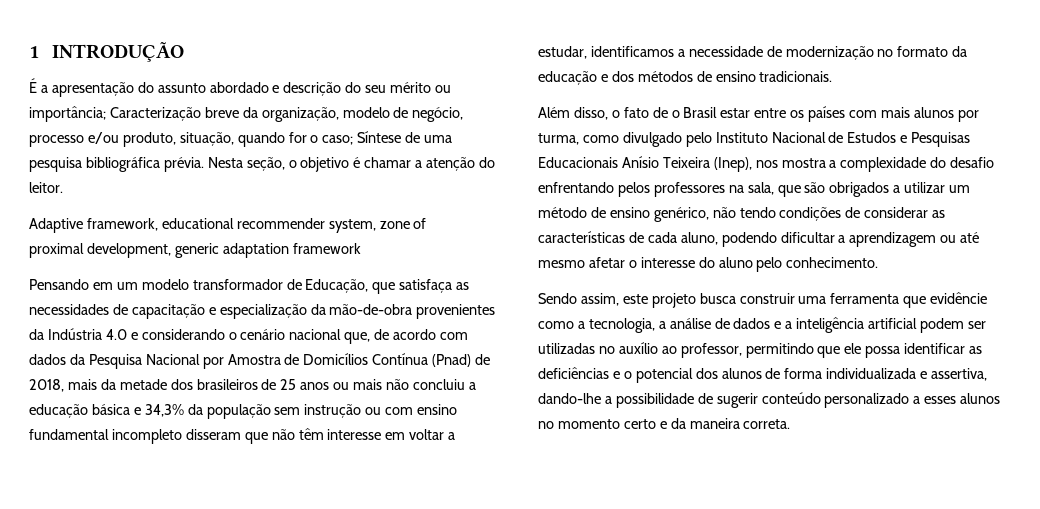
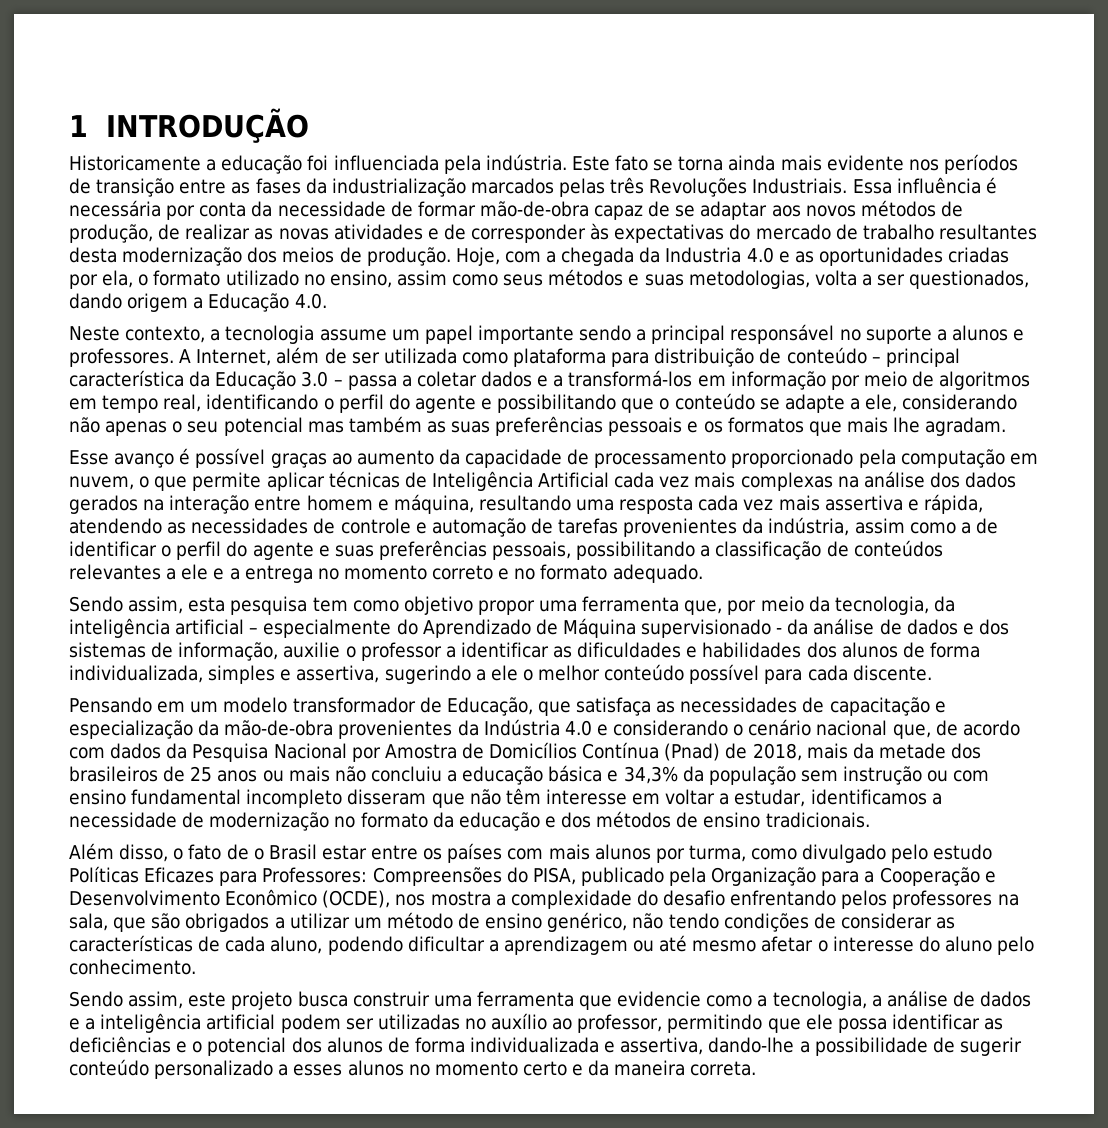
[29,78,452,97] [29,106,464,122] [29,131,453,147] [29,157,496,172] [29,182,63,193] [29,218,427,233] [29,243,361,258] É a apresentação do assunto abordado e descrição do seu mérito ou importância; Caracterização breve da organização, modelo de negócio, processo e/ou produto, situação, quando for o caso; Síntese de uma pesquisa bibliográfica prévia. Nesta seção, o objetivo é chamar a atenção do leitor. // Adaptive framework, educational recommender system, zone of // proximal development, generic adaptation framework -> [69,154,1018,174] [69,177,997,197] [69,200,963,220] [69,223,1037,243] [69,247,1010,266] [69,269,1030,289] [69,293,327,312] [69,324,1025,344] [69,347,960,367] [69,370,1031,390] [69,393,1018,413] [69,416,1007,436] [69,448,1038,468] [69,471,1017,491] [69,494,983,514] [69,517,998,537] [69,540,943,560] [69,564,703,583] [69,596,955,615] [69,618,1009,638] [69,642,980,661] [69,664,932,684] Historicamente a educação foi influenciada pela indústria. Este fato se torna ainda mais evidente nos períodos de transição entre as fases da industrialização marcados pelas três Revoluções Industriais. Essa influência é necessária por conta da necessidade de formar mão-de-obra capaz de se adaptar aos novos métodos de produção, de realizar as novas atividades e de corresponder às expectativas do mercado de trabalho resultantes desta modernização dos meios de produção. Hoje, com a chegada da Industria 4.0 e as oportunidades criadas por ela, o formato utilizado no ensino, assim como seus métodos e suas metodologias, volta a ser questionados, dando origem a Educação 4.0. // Neste contexto, a tecnologia assume um papel importante sendo a principal responsável no suporte a alunos e professores. A Internet, além de ser utilizada como plataforma para distribuição de conteúdo – principal característica da Educação 3.0 – passa a coletar dados e a transformá-los em informação por meio de algoritmos em tempo real, identificando o perfil do agente e possibilitando que o conteúdo se adapte a ele, considerando não apenas o seu potencial mas também as suas preferências pessoais e os formatos que mais lhe agradam. // Esse avanço é possível graças ao aumento da capacidade de processamento proporcionado pela computação em nuvem, o que permite aplicar técnicas de Inteligência Artificial cada vez mais complexas na análise dos dados gerados na interação entre homem e máquina, resultando uma resposta cada vez mais assertiva e rápida, atendendo as necessidades de controle e automação de tarefas provenientes da indústria, assim como a de identificar o perfil do agente e suas preferências pessoais, possibilitando a classificação de conteúdos relevantes a ele e a entrega no momento correto e no formato adequado. // Sendo assim, esta pesquisa tem como objetivo propor uma ferramenta que, por meio da tecnologia, da inteligência artificial – especialmente do Aprendizado de Máquina supervisionado - da análise de dados e dos sistemas de informação, auxilie o professor a identificar as dificuldades e habilidades dos alunos de forma individualizada, simples e assertiva, sugerindo a ele o melhor conteúdo possível para cada discente.
[715,132,971,147] [538,156,752,172] Instituto Nacional de Estudos e Pesquisas Educacionais Anísio Teixeira (Inep), -> [933,844,993,860] [69,866,996,886] [69,889,391,908] estudo Políticas Eficazes para Professores: Compreensões do PISA, publicado pela Organização para a Cooperação e Desenvolvimento Econômico (OCDE),
[930,292,988,304] evidêncie -> [617,991,702,1007] evidencie

